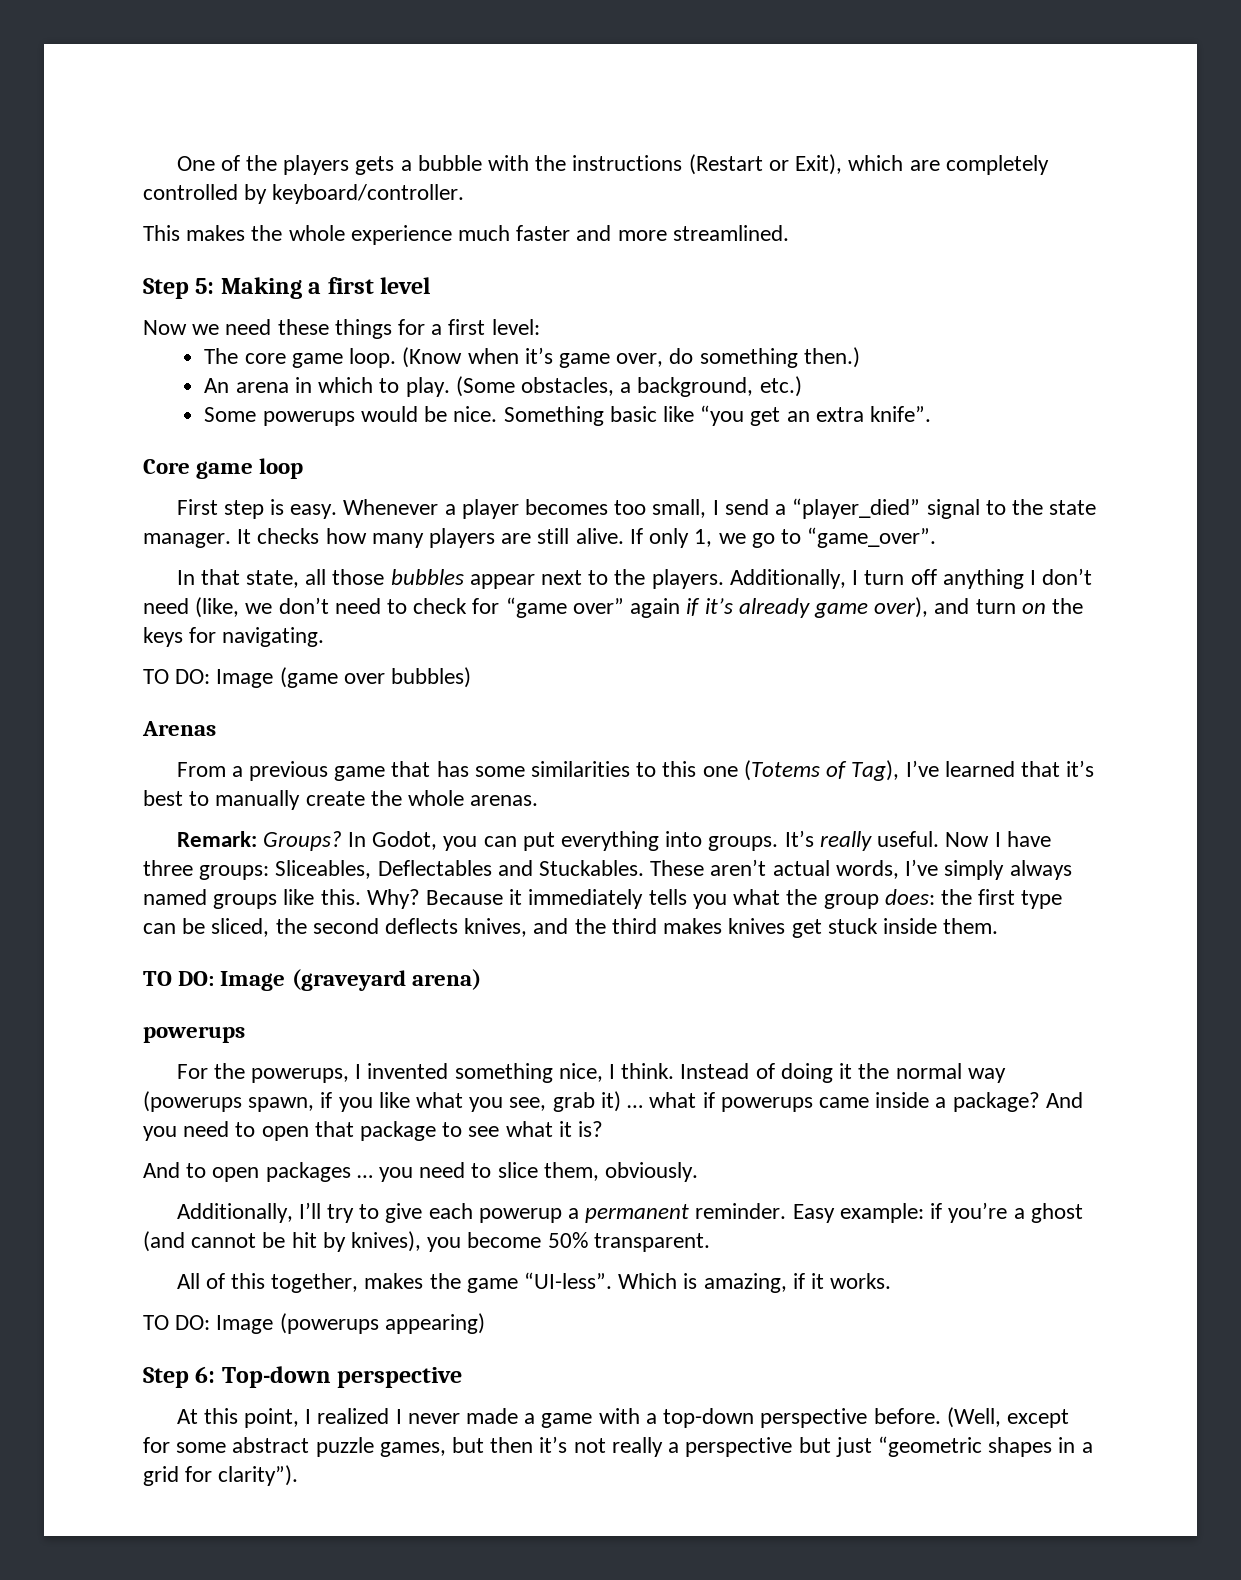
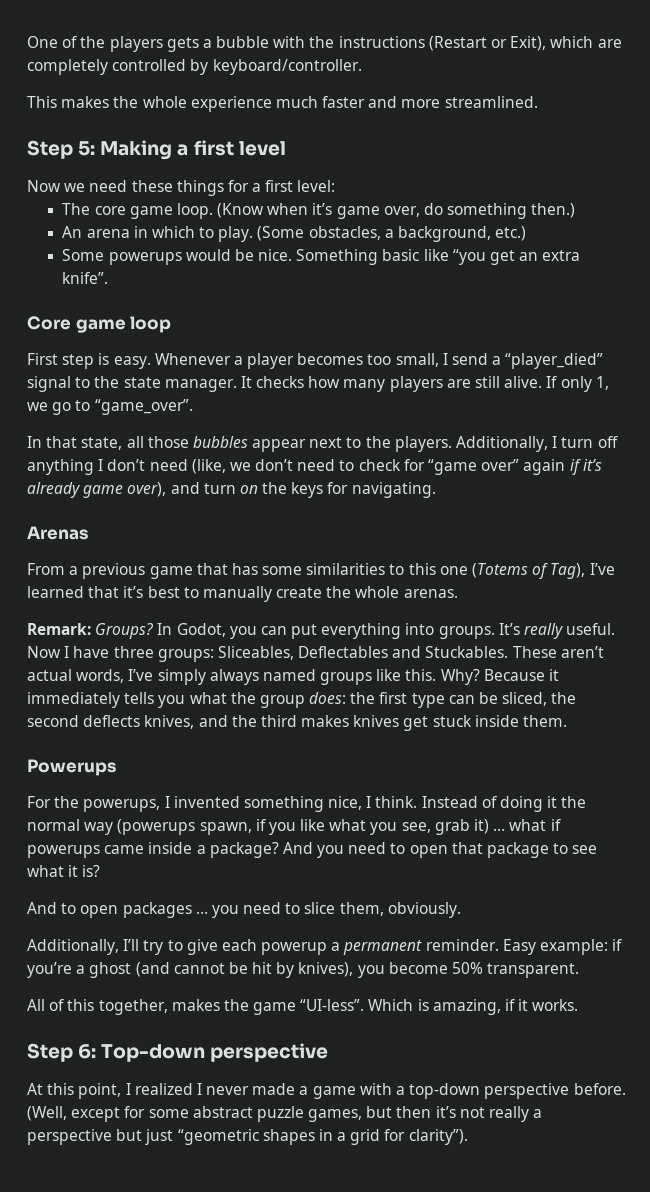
[143,667,472,688] // TO DO: Image (game over bubbles) -> (436, 490) none
[143,969,481,991] [143,1026,245,1043] TO DO: Image (graveyard arena) // powerups -> [27,759,116,776] Powerups
[143,1313,485,1334] // TO DO: Image (powerups appearing) -> (579, 1005) none

